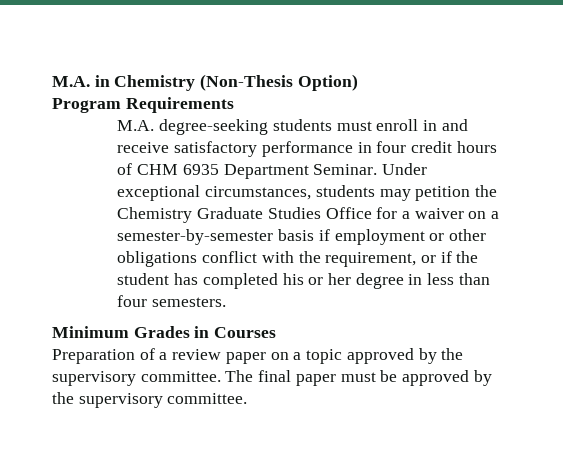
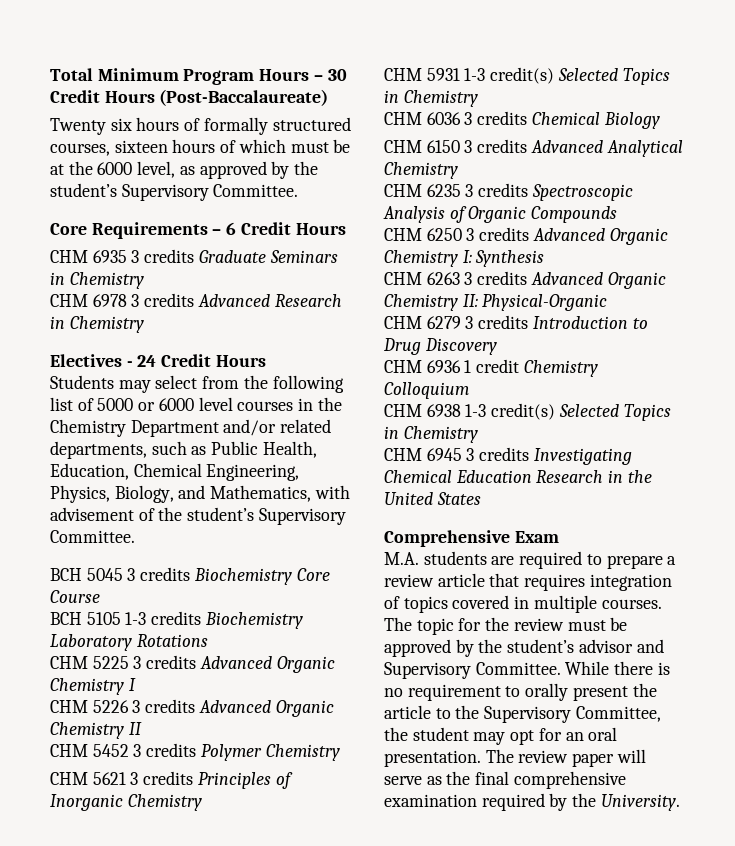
[52,74,358,91] [52,97,234,113] [117,119,468,135] [117,141,497,157] [117,163,428,179] [117,185,498,201] [117,207,500,223] [117,229,487,245] [117,251,479,267] [117,273,490,289] [117,295,227,307] [52,326,277,338] [52,348,464,364] [52,370,336,386] M.A. in Chemistry (Non-Thesis Option) // Program Requirements // M.A. degree-seeking students must enroll in and receive satisfactory performance in four credit hours of CHM 6935 Department Seminar. Under exceptional circumstances, students may petition the Chemistry Graduate Studies Office for a waiver on a semester‐by‐semester basis if employment or other obligations conflict with the requirement, or if the student has completed his or her degree in less than four semesters. // Minimum Grades in Courses // Preparation of a review paper on a topic approved by the supervisory committee. The final paper -> [50,68,347,85] [50,89,329,106] [50,117,351,135] [50,139,351,156] [50,161,319,179] [50,183,299,201] [50,222,346,239] [50,249,338,263] [50,272,144,289] [50,293,342,307] [50,316,144,333] [50,354,266,367] [50,375,344,393] [50,397,342,411] [50,419,332,437] [50,441,317,459] [50,463,300,481] [50,485,350,503] [50,507,346,525] [50,530,135,543] [50,567,330,585] [50,590,100,603] [50,611,303,629] [50,634,208,651] [50,655,335,673] [50,678,136,695] [50,699,334,717] [50,722,142,739] [50,743,340,761] [50,771,293,789] [50,794,202,811] [384,67,670,85] [384,90,478,107] [384,111,660,129] [384,139,683,157] [384,162,458,179] [384,183,633,201] [383,206,618,223] [384,227,668,245] [384,250,545,267] [384,271,666,289] [384,294,608,311] [384,315,648,329] [383,338,497,355] [384,359,598,377] [384,382,469,399] [384,403,671,421] [384,426,478,443] [384,447,632,465] [384,470,652,483] [384,492,481,505] [384,530,559,547] [384,551,677,569] [384,573,672,591] [384,595,662,613] [384,617,564,635] Total Minimum Program Hours – 30 Credit Hours (Post-Baccalaureate) // Twenty six hours of formally structured courses, sixteen hours of which must be at the 6000 level, as approved by the student’s Supervisory Committee. // Core Requirements – 6 Credit Hours // CHM 6935 3 credits Graduate Seminars in Chemistry // CHM 6978 3 credits Advanced Research in Chemistry // Electives - 24 Credit Hours // Students may select from the following list of 5000 or 6000 level courses in the Chemistry Department and/or related departments, such as Public Health, Education, Chemical Engineering, Physics, Biology, and Mathematics, with advisement of the student’s Supervisory Committee. // BCH 5045 3 credits Biochemistry Core Course // BCH 5105 1-3 credits Biochemistry Laboratory Rotations // CHM 5225 3 credits Advanced Organic Chemistry I // CHM 5226 3 credits Advanced Organic Chemistry II // CHM 5452 3 credits Polymer Chemistry // CHM 5621 3 credits Principles of Inorganic Chemistry // CHM 5931 1-3 credit(s) Selected Topics in Chemistry // CHM 6036 3 credits Chemical Biology // CHM 6150 3 credits Advanced Analytical Chemistry // CHM 6235 3 credits Spectroscopic Analysis of Organic Compounds // CHM 6250 3 credits Advanced Organic Chemistry I: Synthesis // CHM 6263 3 credits Advanced Organic Chemistry II: Physical-Organic // CHM 6279 3 credits Introduction to Drug Discovery // CHM 6936 1 credit Chemistry Colloquium // CHM 6938 1-3 credit(s) Selected Topics in Chemistry // CHM 6945 3 credits Investigating Chemical Education Research in the United States // Comprehensive Exam // M.A. students are required to prepare a review article that requires integration of topics covered in multiple courses. The topic for the review
[78,393,248,408] supervisory committee. -> [507,639,664,653] [384,661,670,679] [384,683,657,701] [384,705,661,723] [384,727,618,745] [384,749,646,767] [384,771,626,789] [384,793,680,811] student’s advisor and Supervisory Committee. While there is no requirement to orally present the article to the Supervisory Committee, the student may opt for an oral presentation. The review paper will serve as the final comprehensive examination required by the University.

